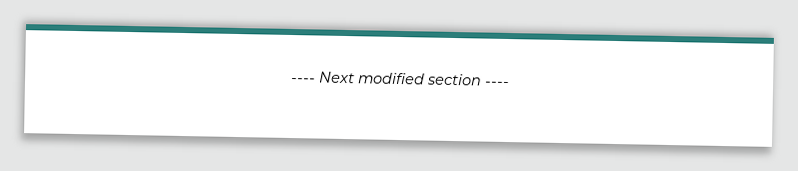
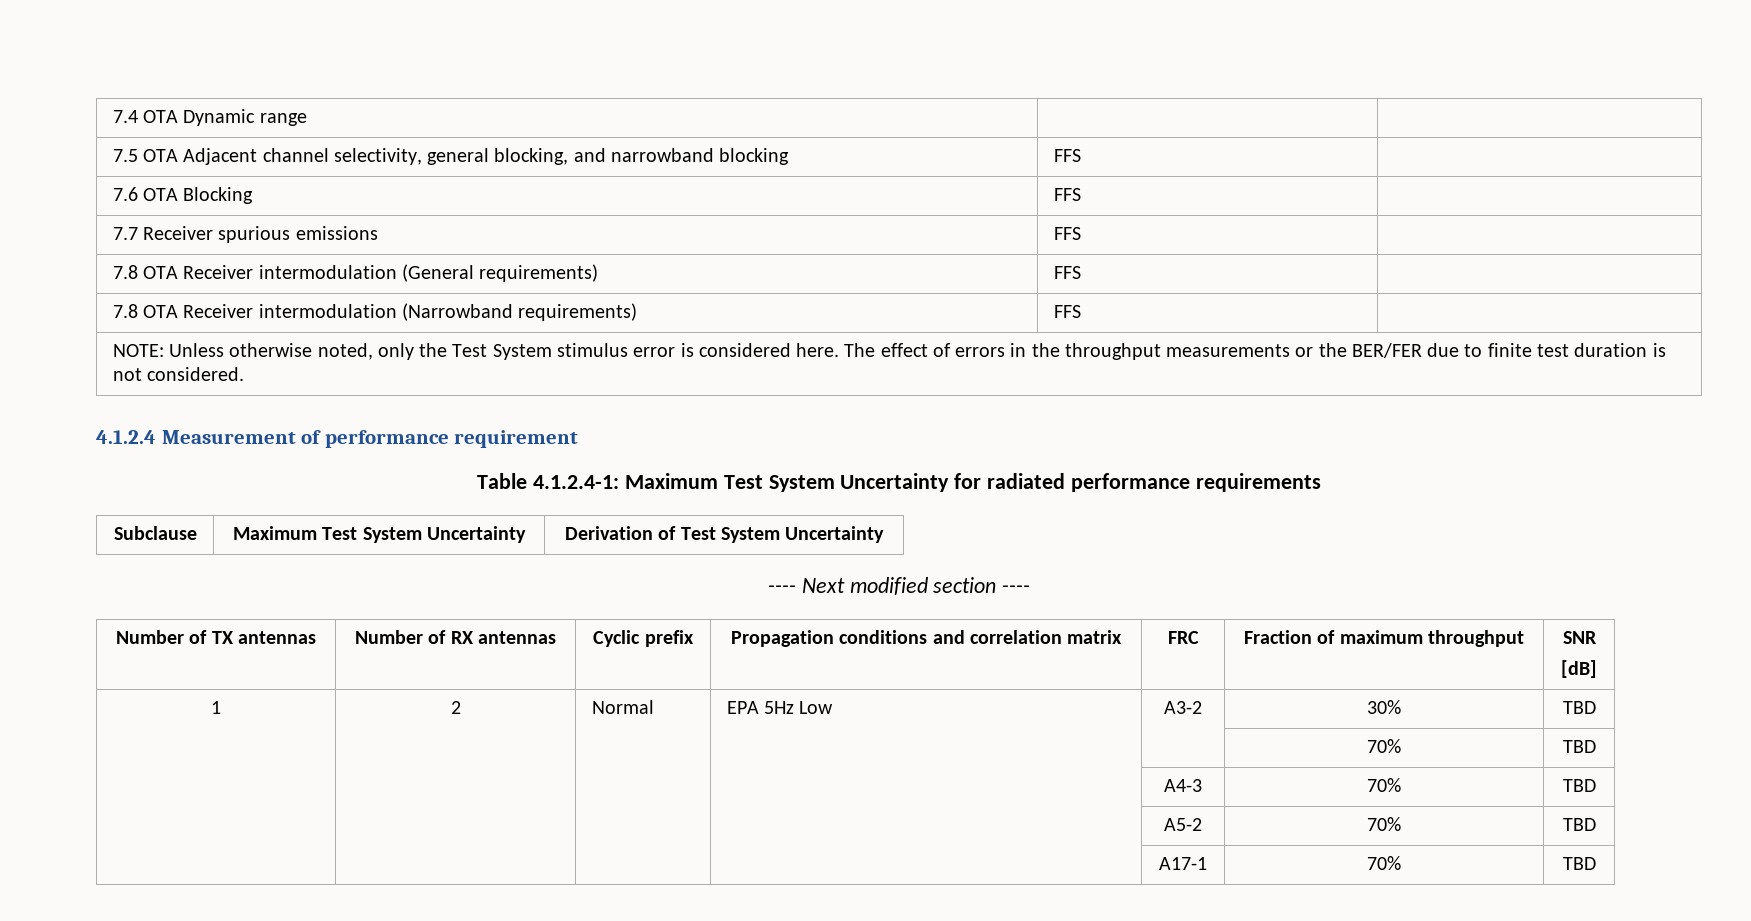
(291, 80) none -> [112,109,307,126] [112,148,790,165] [1053,149,1081,162] [112,187,254,204] [1053,188,1081,201] [112,226,378,243] [1053,227,1081,240] [112,264,599,282] [1053,266,1081,279] [112,303,638,321] [1053,305,1081,318] [112,343,1666,360] [112,367,245,381] [96,430,579,448] [477,473,1321,492] [113,526,197,540] [233,526,526,543] [564,526,885,543] 7.4 OTA Dynamic range | | // 7.5 OTA Adjacent channel selectivity, general blocking, and narrowband blocking | FFS | // 7.6 OTA Blocking | FFS | // 7.7 Receiver spurious emissions | FFS | // 7.8 OTA Receiver intermodulation (General requirements) | FFS | // 7.8 OTA Receiver intermodulation (Narrowband requirements) | FFS | // NOTE: Unless otherwise noted, only the Test System stimulus error is considered here. The effect of errors in the throughput measurements or the BER/FER due to finite test duration is not considered. // 4.1.2.4 Measurement of performance requirement // Table 4.1.2.4-1: Maximum Test System Uncertainty for radiated performance requirements // Subclause | Maximum Test System Uncertainty | Derivation of Test System Uncertainty //
(510, 84) none -> [116,630,316,644] [355,630,556,644] [593,630,694,647] [730,630,1123,647] [1167,631,1199,644] [1244,630,1524,647] [1562,631,1597,644] [1561,660,1597,678] [211,701,221,714] [450,701,461,714] [591,700,654,714] [726,701,834,714] [1164,701,1202,714] [1367,700,1401,714] [1562,701,1596,714] [1367,739,1401,753] [1562,740,1596,753] [1164,779,1202,792] [1367,778,1401,792] [1562,779,1596,792] [1164,818,1202,831] [1367,817,1401,831] [1562,818,1596,831] [1159,857,1207,870] [1367,856,1401,870] [1562,857,1596,870] // Number of TX antennas | Number of RX antennas | Cyclic prefix | Propagation conditions and correlation matrix | FRC | Fraction of maximum throughput | SNR // [dB] // 1 | 2 | Normal | EPA 5Hz Low | A3-2 | 30% | TBD // | | | | | 70% | TBD // | | | | A4-3 | 70% | TBD // | | | | A5-2 | 70% | TBD // | | | | A17-1 | 70% | TBD

